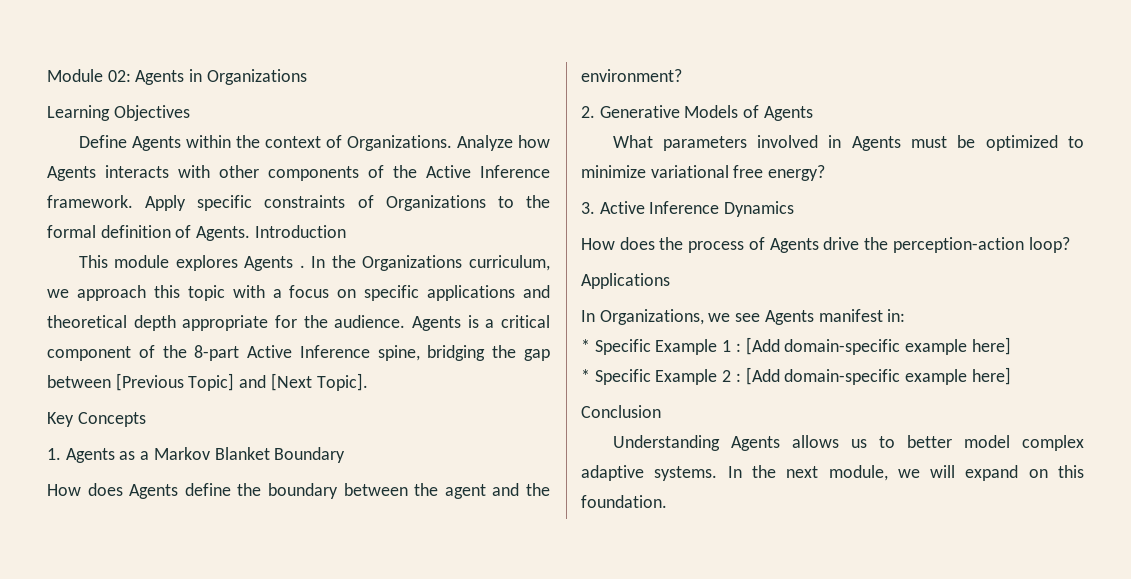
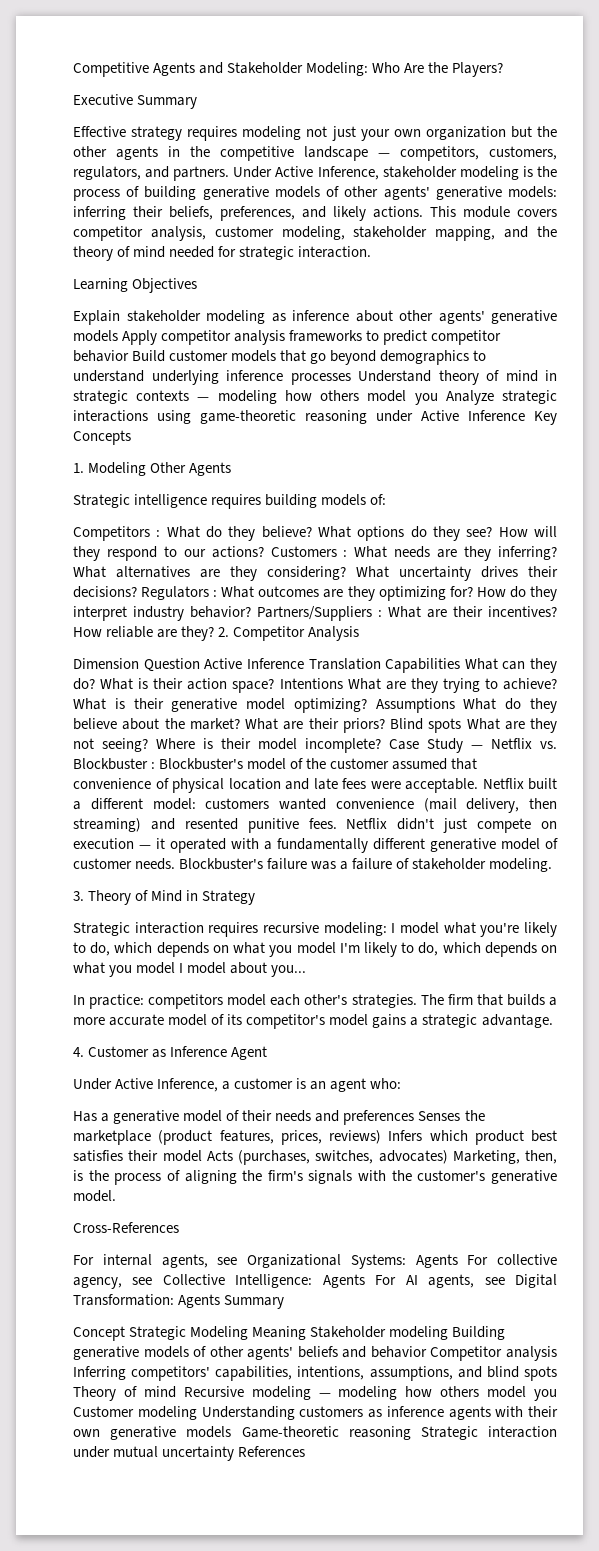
[47,69,307,85] [47,105,190,121] [78,135,550,151] [47,165,550,181] [47,195,551,211] [47,225,346,241] [78,255,550,271] [47,285,550,301] [47,315,551,331] [47,345,550,361] [47,373,368,391] [47,412,146,427] [47,447,346,463] [47,483,551,499] [581,69,682,82] [581,105,813,121] [612,135,1084,151] [581,165,826,181] [581,201,795,217] [581,237,1070,253] [581,273,670,289] [581,309,906,325] [581,337,1011,355] [581,367,1011,385] [581,405,661,418] [612,435,1084,451] [581,465,1084,481] [581,495,667,508] Module 02: Agents in Organizations // Learning Objectives // Define Agents within the context of Organizations. Analyze how Agents interacts with other components of the Active Inference framework. Apply specific constraints of Organizations to the formal definition of Agents. Introduction // This module explores Agents . In the Organizations curriculum, we approach this topic with a focus on specific applications and theoretical depth appropriate for the audience. Agents is a critical component of the 8-part Active Inference spine, bridging the gap between [Previous Topic] and [Next Topic]. // Key Concepts // 1. Agents as a Markov Blanket Boundary // How does Agents define the boundary between the agent and the environment? // 2. Generative Models of Agents // What parameters involved in Agents must be optimized to minimize variational free energy? // 3. Active Inference Dynamics // How does the process of Agents drive the perception-action loop? // Applications // In Organizations, we see Agents manifest in: // * Specific Example 1 : [Add domain-specific example here] // * Specific Example 2 : [Add domain-specific example here] // Conclusion // Understanding Agents allows us to better model complex adaptive systems. In the next module, we will expand on this foundation. -> [73,62,504,77] [73,94,198,109] [73,126,558,141] [73,146,557,161] [73,166,557,181] [73,186,557,201] [73,206,557,221] [73,226,558,241] [73,246,372,261] [73,278,198,293] [73,310,557,325] [73,330,502,345] [73,350,487,365] [73,370,557,385] [73,390,557,405] [73,410,557,425] [73,430,131,445] [73,462,232,476] [73,494,387,509] [73,526,557,541] [73,546,558,561] [73,566,558,581] [73,586,557,601] [73,606,557,621] [73,626,360,641] [73,658,557,673] [73,678,557,693] [73,698,557,713] [73,718,557,733] [73,738,557,753] [73,758,478,770] [73,778,557,793] [73,798,557,813] [73,818,558,833] [73,838,558,853] [73,858,553,872] [73,890,256,905] [73,922,557,937] [73,942,558,957] [73,962,307,977] [73,994,558,1009] [73,1014,553,1029] [73,1046,268,1060] [73,1078,402,1092] [73,1110,485,1125] [73,1130,557,1145] [73,1150,557,1165] [73,1170,557,1185] [73,1190,116,1202] [73,1222,179,1233] [73,1254,557,1269] [73,1274,558,1289] [73,1294,285,1309] [73,1326,506,1341] [73,1346,557,1361] [73,1366,558,1381] [73,1386,557,1401] [73,1406,558,1420] [73,1426,557,1440] [73,1446,306,1461] Competitive Agents and Stakeholder Modeling: Who Are the Players? // Executive Summary // Effective strategy requires modeling not just your own organization but the other agents in the competitive landscape — competitors, customers, regulators, and partners. Under Active Inference, stakeholder modeling is the process of building generative models of other agents' generative models: inferring their beliefs, preferences, and likely actions. This module covers competitor analysis, customer modeling, stakeholder mapping, and the theory of mind needed for strategic interaction. // Learning Objectives // Explain stakeholder modeling as inference about other agents' generative models Apply competitor analysis frameworks to predict competitor behavior Build customer models that go beyond demographics to understand underlying inference processes Understand theory of mind in strategic contexts — modeling how others model you Analyze strategic interactions using game-theoretic reasoning under Active Inference Key Concepts // 1. Modeling Other Agents // Strategic intelligence requires building models of: // Competitors : What do they believe? What options do they see? How will they respond to our actions? Customers : What needs are they inferring? What alternatives are they considering? What uncertainty drives their decisions? Regulators : What outcomes are they optimizing for? How do they interpret industry behavior? Partners/Suppliers : What are their incentives? How reliable are they? 2. Competitor Analysis // Dimension Question Active Inference Translation Capabilities What can they do? What is their action space? Intentions What are they trying to achieve? What is their generative model optimizing? Assumptions What do they believe about the market? What are their priors? Blind spots What are they not seeing? Where is their model incomplete? Case Study — Netflix vs. Blockbuster : Blockbuster's model of the customer assumed that convenience of physical location and late fees were acceptable. Netflix built a different model: customers wanted convenience (mail delivery, then streaming) and resented punitive fees. Netflix didn't just compete on execution — it operated with a fundamentally different generative model of customer needs. Blockbuster's failure was a failure of stakeholder modeling. // 3. Theory of Mind in Strategy // Strategic interaction requires recursive modeling: I model what you're likely to do, which depends on what you model I'm likely to do, which depends on what you model I model about you... // In practice: competitors model each other's strategies. The firm that builds a more accurate model of its competitor's model gains a strategic advantage. // 4. Customer as Inference Agent // Under Active Inference, a customer is an agent who: // Has a generative model of their needs and preferences Senses the marketplace (product features, prices, reviews) Infers which product best satisfies their model Acts (purchases, switches, advocates) Marketing, then, is the process of aligning the firm's signals with the customer's generative model. // Cross-References // For internal agents, see Organizational Systems: Agents For collective agency, see Collective Intelligence: Agents For AI agents, see Digital Transformation: Agents Summary // Concept Strategic Modeling Meaning Stakeholder modeling Building generative models of other agents' beliefs and behavior Competitor analysis Inferring competitors' capabilities, intentions, assumptions, and blind spots Theory of mind Recursive modeling — modeling how others model you Customer modeling Understanding customers as inference agents with their own generative models Game-theoretic reasoning Strategic interaction under mutual uncertainty References

